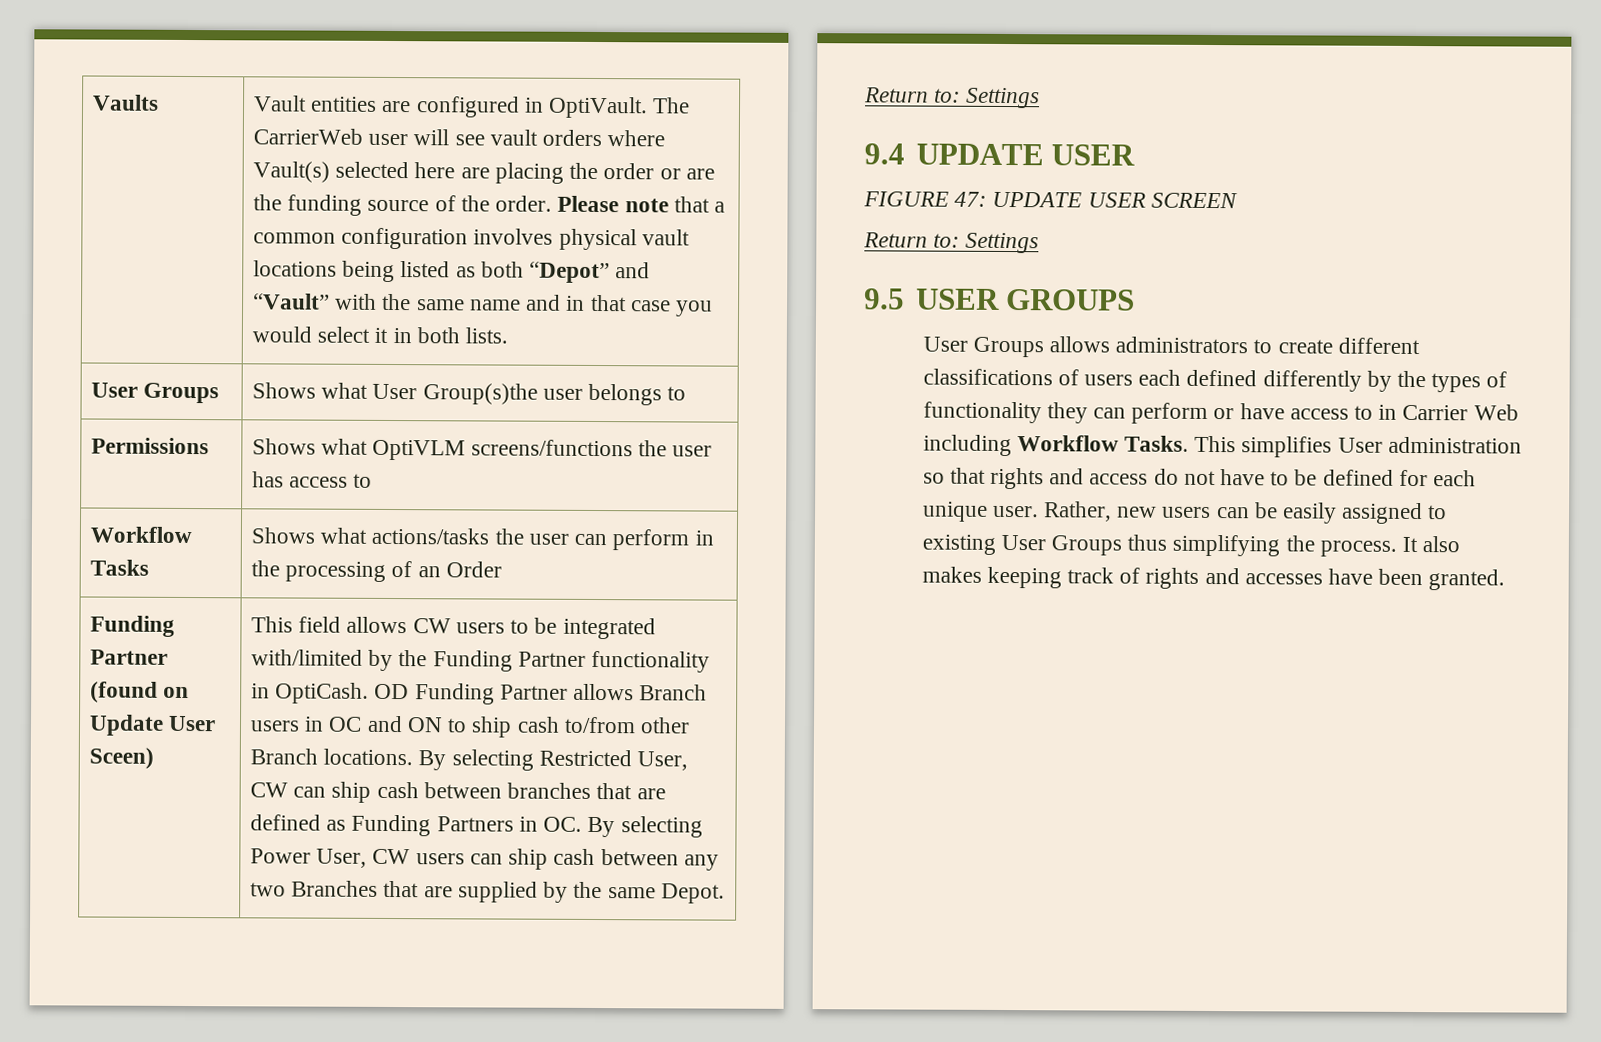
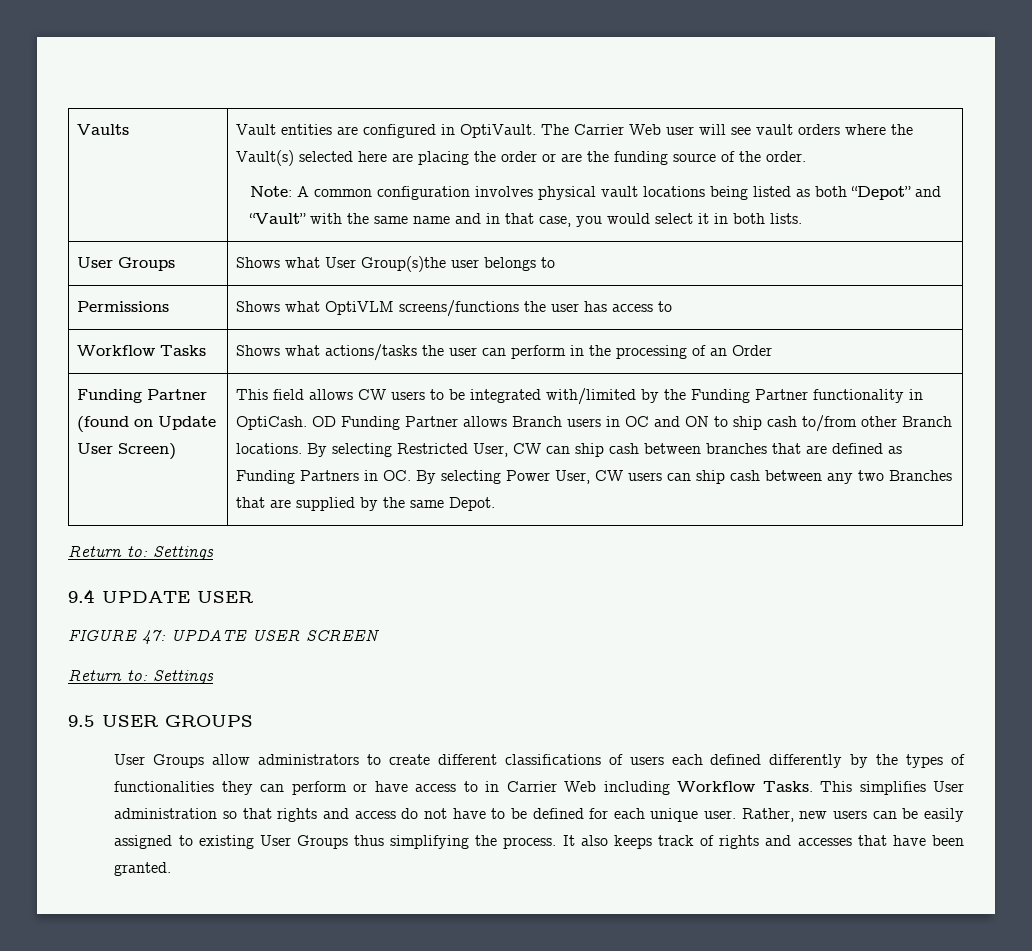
[253,128,364,145] CarrierWeb -> [574,124,662,135] Carrier Web
(666, 138) none -> [891,124,914,135] the
[557,195,725,213] Please note that a -> [250,186,310,197] // Note: A
[630,300,671,312] case -> [539,216,572,227] case,
[89,747,155,769] Sceen) -> [118,443,177,460] Screen)
[1048,336,1110,353] allows -> [212,754,251,765] allow
[922,401,1042,424] functionality -> [114,781,215,792] functionalities
[921,566,1062,589] makes keeping -> [613,835,652,849] keeps
(1323, 579) none -> [857,835,887,846] that

